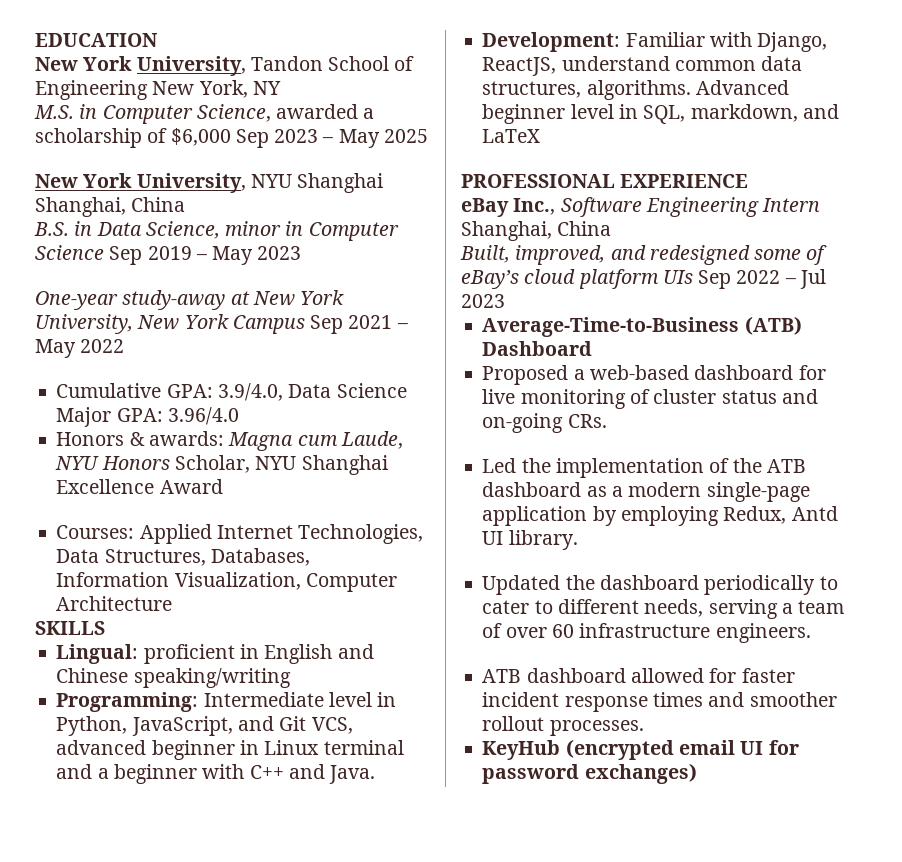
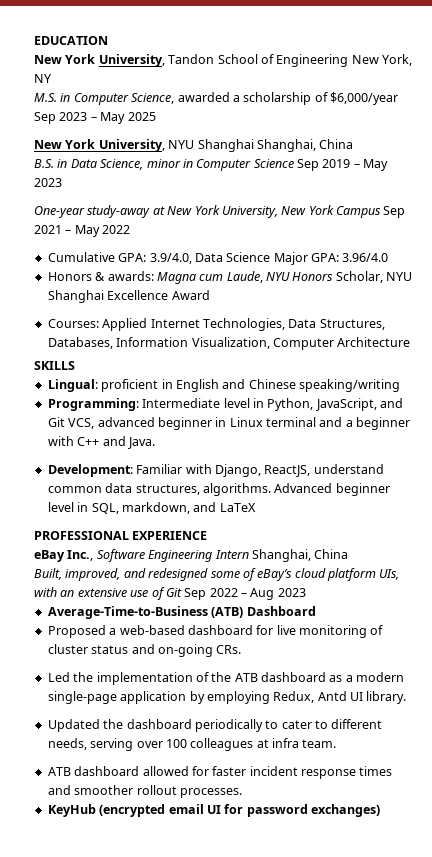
[170,128,231,146] $6,000 -> [330,92,398,105] $6,000/year
[662,270,693,284] UIs -> [379,569,400,580] [34,587,182,600] UIs, with an extensive use of Git
[799,269,826,289] Jul -> [250,588,275,600] Aug
[781,600,845,614] [482,623,811,643] a team of over 60 infrastructure engineers. -> [136,738,337,751] over 100 colleagues at infra team.

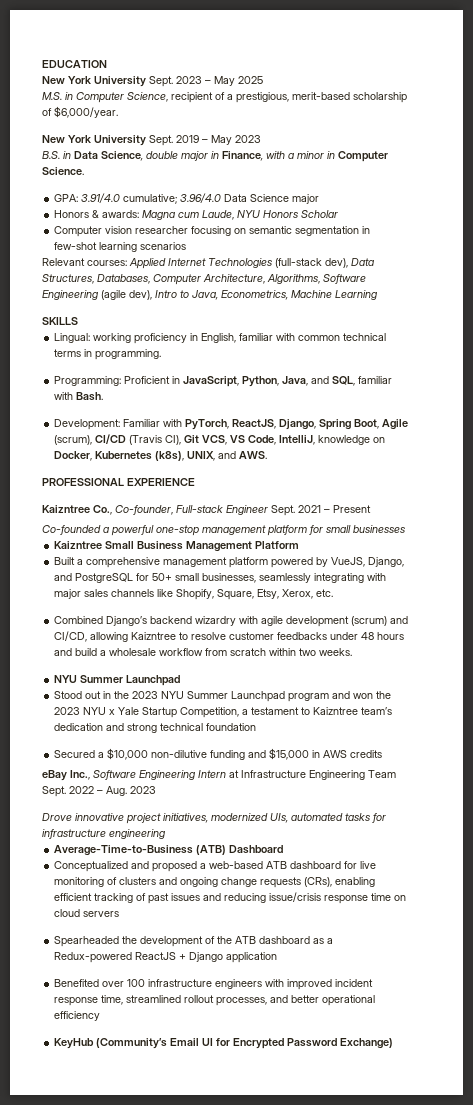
[98,54,412,67] [34,74,52,83] [34,92,398,105] [34,112,156,124] [34,139,354,152] [34,159,389,171] [34,178,62,187] [34,205,406,218] [34,225,131,237] [47,252,389,265] University, Tandon School of Engineering New York, NY // M.S. in Computer Science, awarded a scholarship of $6,000/year Sep 2023 – May 2025 // New York University, NYU Shanghai Shanghai, China // B.S. in Data Science, minor in Computer Science Sep 2019 – May 2023 // One-year study-away at New York University, New York Campus Sep 2021 – May 2022 // Cumulative GPA: 3.9/4.0, Data Science Major GPA: 3.96/4.0 -> [94,76,263,87] [42,92,407,103] [42,106,118,118] [42,135,261,146] [42,151,388,162] [42,167,84,175] [54,193,320,204] University Sept. 2023 – May 2025 // M.S. in Computer Science, recipient of a prestigious, merit-based scholarship of $6,000/year. // New York University Sept. 2019 – May 2023 // B.S. in Data Science, double major in Finance, with a minor in Computer Science. // GPA: 3.91/4.0 cumulative; 3.96/4.0 Data Science major
[335,271,413,283] [47,290,210,303] [47,318,385,331] [47,337,411,350] [34,361,75,370] [47,379,400,392] [47,398,403,411] [47,417,411,430] [47,436,155,449] [47,464,384,477] [47,483,390,496] [47,502,256,514] [34,531,208,540] Scholar, NYU Shanghai Excellence Award // Courses: Applied Internet Technologies, Data Structures, Databases, Information Visualization, Computer Architecture // SKILLS // Lingual: proficient in English and Chinese speaking/writing // Programming: Intermediate level in Python, JavaScript, and Git VCS, advanced beginner in Linux terminal and a beginner with C++ and Java. // Development: Familiar with Django, ReactJS, understand common data structures, algorithms. Advanced beginner level in SQL, markdown, and LaTeX // PROFESSIONAL EXPERIENCE -> [301,210,339,218] [54,226,371,237] [54,242,187,252] [42,258,374,269] [42,274,366,285] [42,290,377,300] [42,317,78,325] [54,333,387,344] [54,349,162,360] [54,376,393,387] [54,392,104,401] [54,419,409,430] [54,434,386,445] [54,451,268,461] [42,478,195,486] [42,505,371,516] [42,525,405,536] [54,541,300,552] [54,557,405,568] [54,573,387,583] [54,589,334,600] [54,616,409,627] [54,631,405,642] [54,648,353,656] [54,675,181,686] [54,691,392,702] [54,707,393,718] [54,723,257,733] [54,748,383,760] Scholar // Computer vision researcher focusing on semantic segmentation in few-shot learning scenarios // Relevant courses: Applied Internet Technologies (full-stack dev), Data Structures, Databases, Computer Architecture, Algorithms, Software Engineering (agile dev), Intro to Java, Econometrics, Machine Learning // SKILLS // Lingual: working proficiency in English, familiar with common technical terms in programming. // Programming: Proficient in JavaScript, Python, Java, and SQL, familiar with Bash. // Development: Familiar with PyTorch, ReactJS, Django, Spring Boot, Agile (scrum), CI/CD (Travis CI), Git VCS, VS Code, IntelliJ, knowledge on Docker, Kubernetes (k8s), UNIX, and AWS. // PROFESSIONAL EXPERIENCE // Kaizntree Co., Co-founder, Full-stack Engineer Sept. 2021 – Present // Co-founded a powerful one-stop management platform for small businesses // Kaizntree Small Business Management Platform // Built a comprehensive management platform powered by VueJS, Django, and PostgreSQL for 50+ small businesses, seamlessly integrating with major sales channels like Shopify, Square, Etsy, Xerox, etc. // Combined Django’s backend wizardry with agile development (scrum) and CI/CD, allowing Kaizntree to resolve customer feedbacks under 48 hours and build a wholesale workflow from scratch within two weeks. // NYU Summer Launchpad // Stood out in the 2023 NYU Summer Launchpad program and won the 2023 NYU x Yale Startup Competition, a testament to Kaizntree team’s dedication and strong technical foundation // Secured a $10,000 non-dilutive funding and $15,000 in AWS credits
[251,549,349,562] [34,568,400,581] [34,587,207,600] Shanghai, China // Built, improved, and redesigned some of eBay’s cloud platform UIs, with an extensive use of Git Sep -> [229,770,396,780] [42,786,66,797] at Infrastructure Engineering Team Sept.
[250,588,306,600] Aug 2023 -> [106,786,156,796] [42,813,386,824] [42,829,165,839] Aug. 2023 // Drove innovative project initiatives, modernized UIs, automated tasks for infrastructure engineering
[47,625,106,638] Proposed -> [54,861,198,872] Conceptualized and proposed
(185, 630) none -> [266,861,288,869] ATB
[47,644,242,657] [47,672,193,685] cluster status and on-going CRs. // Led the implementation -> [119,877,376,888] [54,892,407,904] [54,909,120,917] [54,936,204,947] clusters and ongoing change requests (CRs), enabling efficient tracking of past issues and reducing issue/crisis response time on cloud servers // Spearheaded the development
[356,672,405,682] [47,691,407,704] [47,719,383,732] [47,738,337,751] [47,766,393,779] [47,785,242,798] [47,804,380,817] modern single-page application by employing Redux, Antd UI library. // Updated the dashboard periodically to cater to different needs, serving over 100 colleagues at infra team. // ATB dashboard allowed for faster incident response times and smoother rollout processes. // KeyHub (encrypted email UI for password exchanges) -> [54,952,278,963] [54,979,374,990] [54,995,376,1006] [54,1011,101,1021] [54,1038,394,1049] Redux-powered ReactJS + Django application // Benefited over 100 infrastructure engineers with improved incident response time, streamlined rollout processes, and better operational efficiency // KeyHub (Community’s Email UI for Encrypted Password Exchange)

